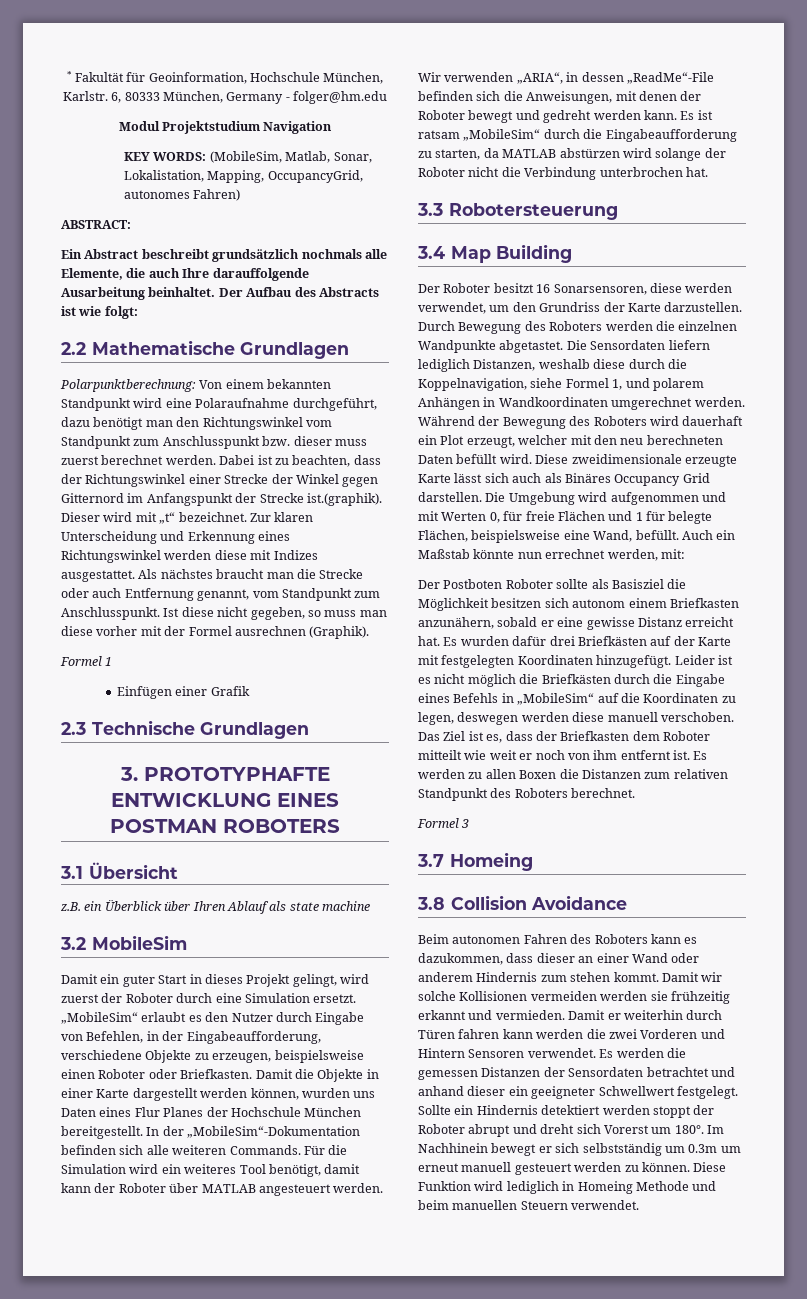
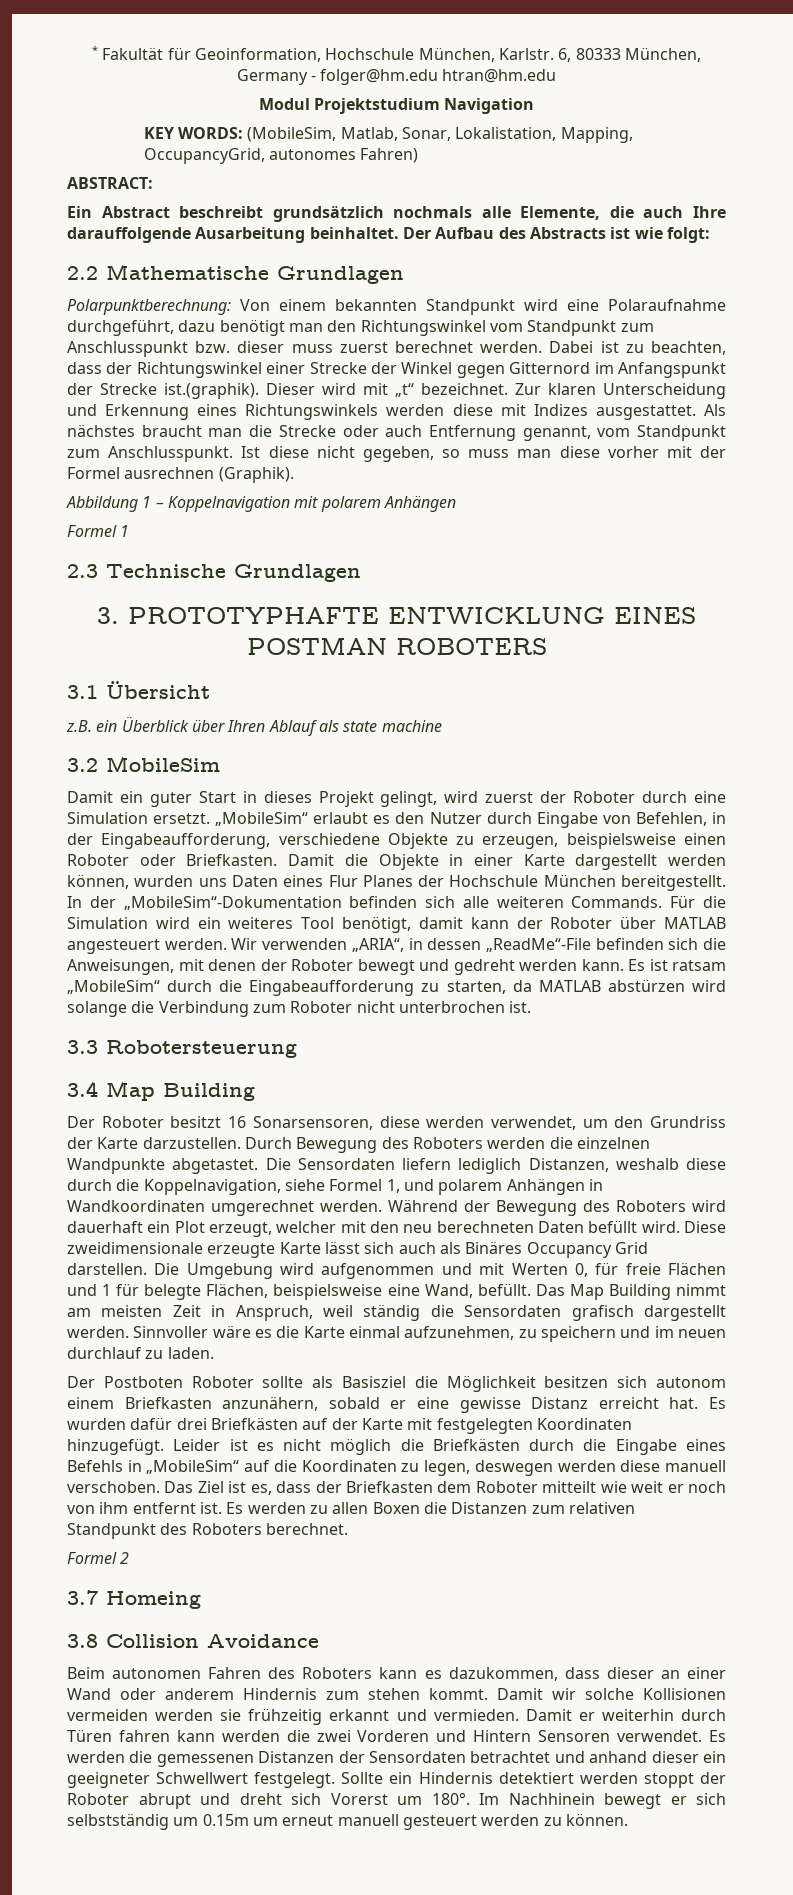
(388, 97) none -> [442,69,557,83] htran@hm.edu
[61,550,161,563] Richtungswinkel -> [245,404,379,420] Richtungswinkels
(370, 632) none -> [66,495,456,512] // Abbildung 1 – Koppelnavigation mit polarem Anhängen
[116,686,250,699] // Einfügen einer Grafik -> (130, 531) none
[704,148,726,158] [418,167,708,180] der Roboter nicht die Verbindung unterbrochen hat. -> [131,1001,532,1017] die Verbindung zum Roboter nicht unterbrochen ist.
[681,530,736,540] [418,549,685,561] Auch ein Maßstab könnte nun errechnet werden, mit: -> [535,1284,726,1300] [67,1304,727,1321] [67,1325,727,1342] [67,1347,214,1359] Das Map Building nimmt am meisten Zeit in Anspruch, weil ständig die Sensordaten grafisch dargestellt werden. Sinnvoller wäre es die Karte einmal aufzunehmen, zu speichern und im neuen durchlauf zu laden.
[461,819,470,828] 3 -> [120,1552,130,1564] 2
[418,1070,478,1080] gemessen -> [156,1754,254,1767] gemessenen
[688,1144,718,1153] 0.3m -> [202,1814,249,1826] 0.15m
[693,1162,727,1172] [418,1181,717,1194] [418,1200,640,1210] Diese Funktion wird lediglich in Homeing Methode und beim manuellen Steuern verwendet. -> (628, 1819) none

